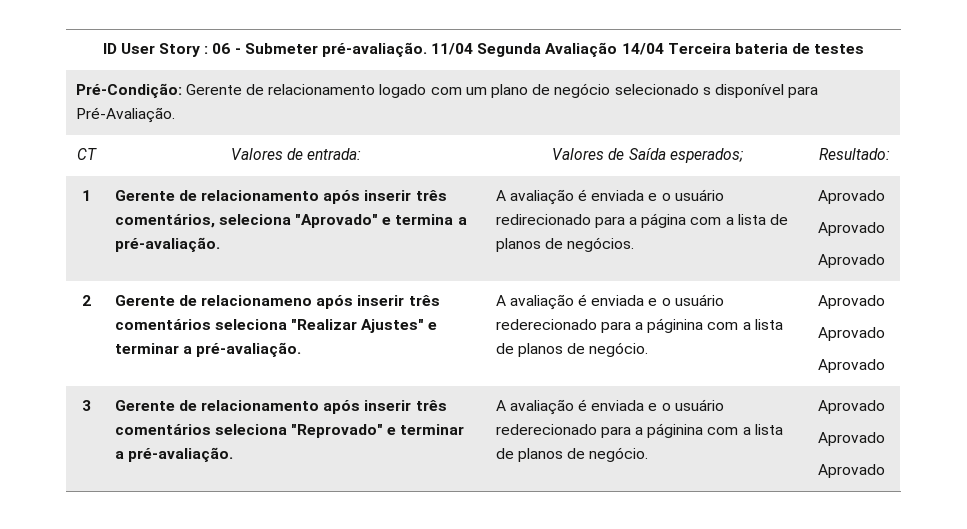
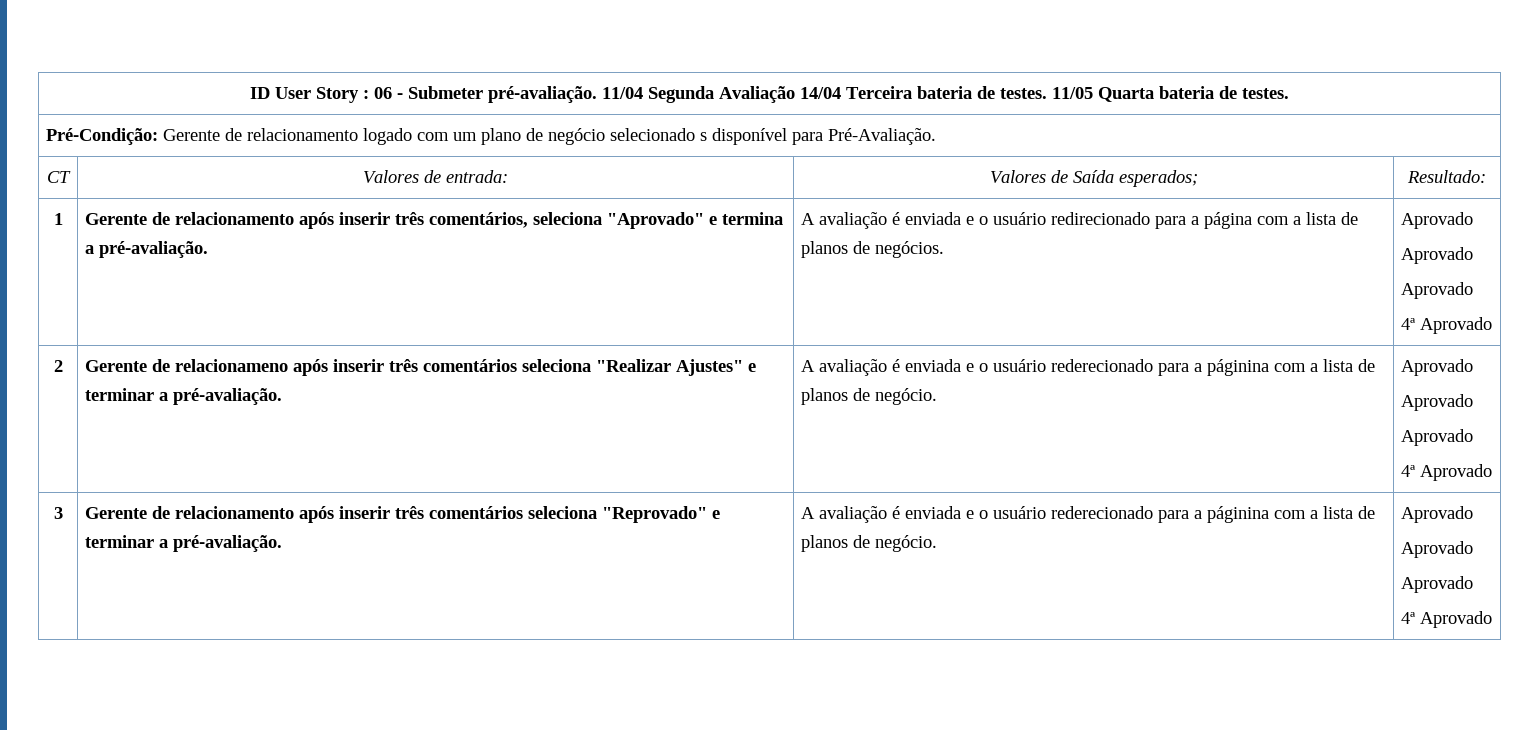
[814,44,865,54] testes -> [1000,86,1289,102] testes. 11/05 Quarta bateria de testes.
(885, 261) none -> [1401,317,1493,334] // 4ª Aprovado
(885, 366) none -> [1401,464,1493,481] // 4ª Aprovado
(885, 471) none -> [1401,611,1493,628] // 4ª Aprovado

